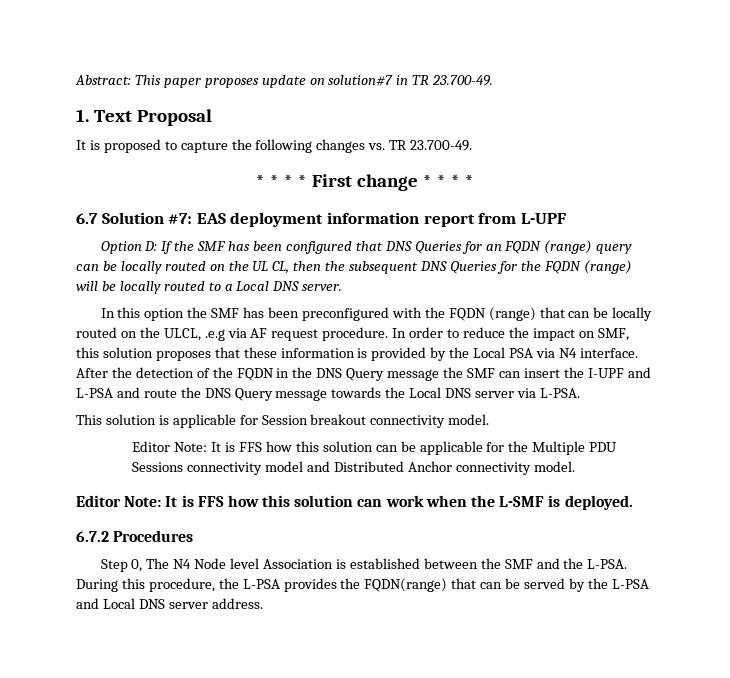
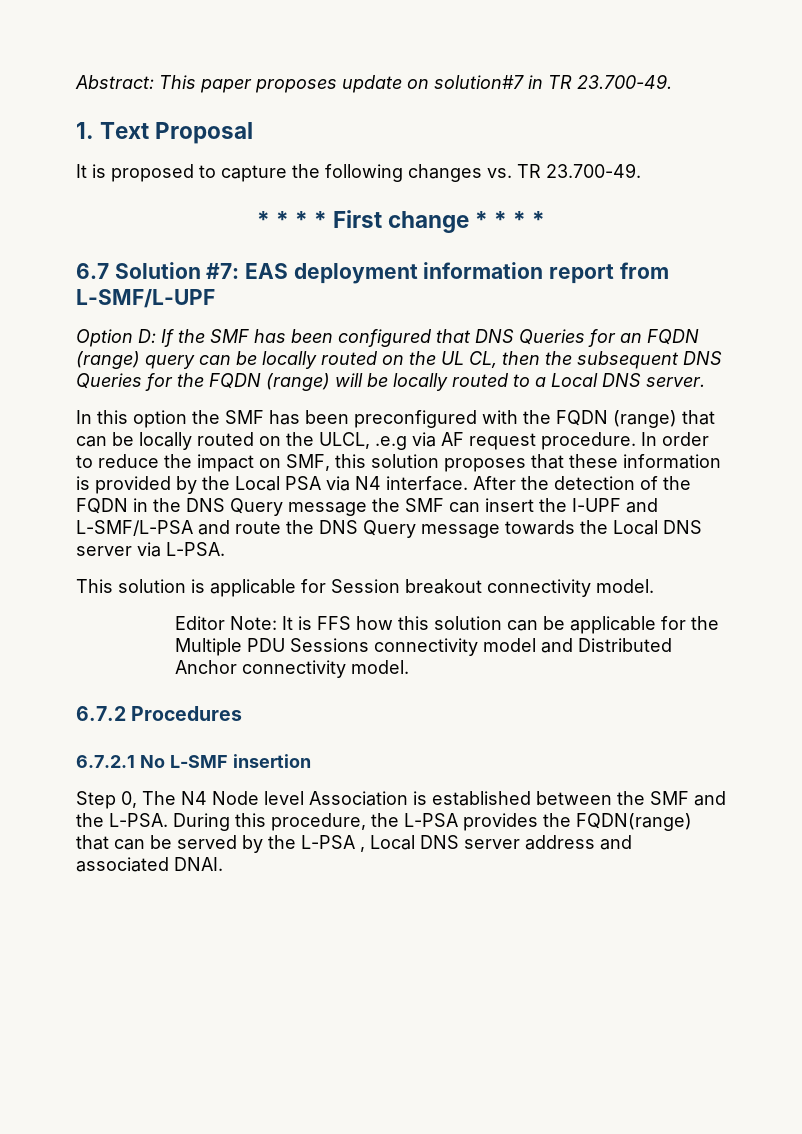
[520,213,566,224] L-UPF -> [76,289,215,308] L-SMF/L-UPF
[76,388,113,398] L-PSA -> [76,520,193,536] L-SMF/L-PSA
[76,495,633,510] [76,530,194,542] Editor Note: It is FFS how this solution can work when the L-SMF is deployed. // 6.7.2 Procedures -> [76,706,243,721] [76,754,311,768] 6.7.2 Procedures // 6.7.2.1 No L-SMF insertion
[76,598,263,609] and Local DNS server address. -> [360,835,632,852] [76,857,223,872] , Local DNS server address and associated DNAI.

